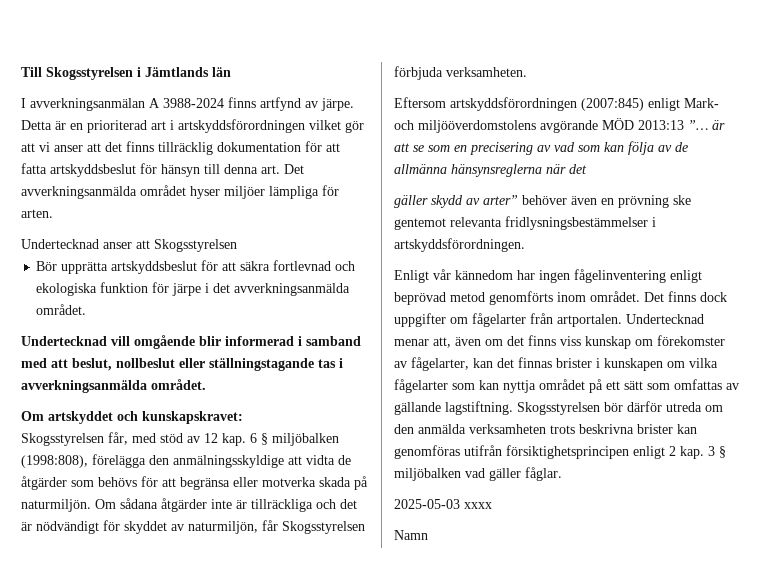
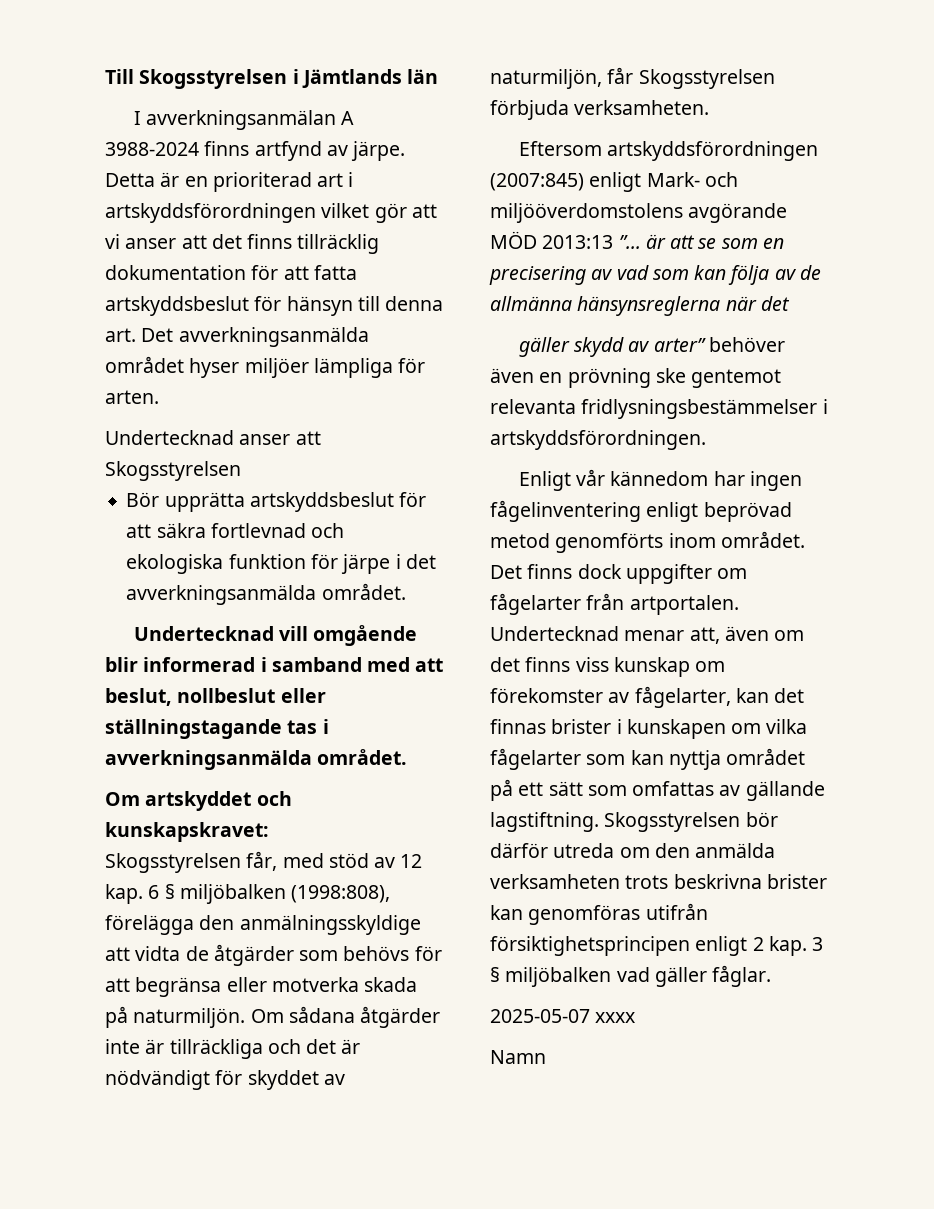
[394,499,460,509] 2025-05-03 -> [490,1009,590,1023] 2025-05-07

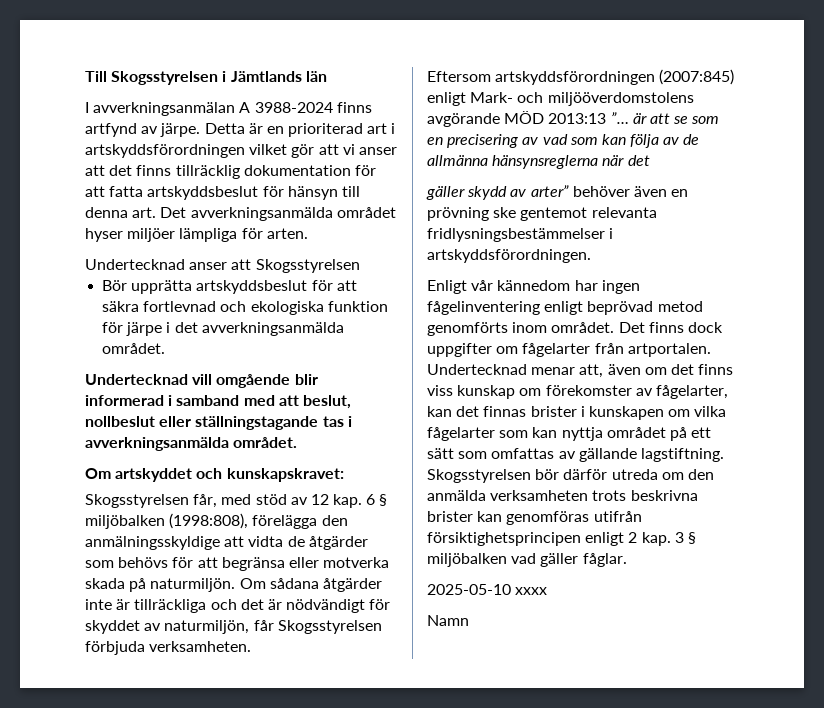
[490,1009,590,1023] 2025-05-07 -> [427,584,511,595] 2025-05-10

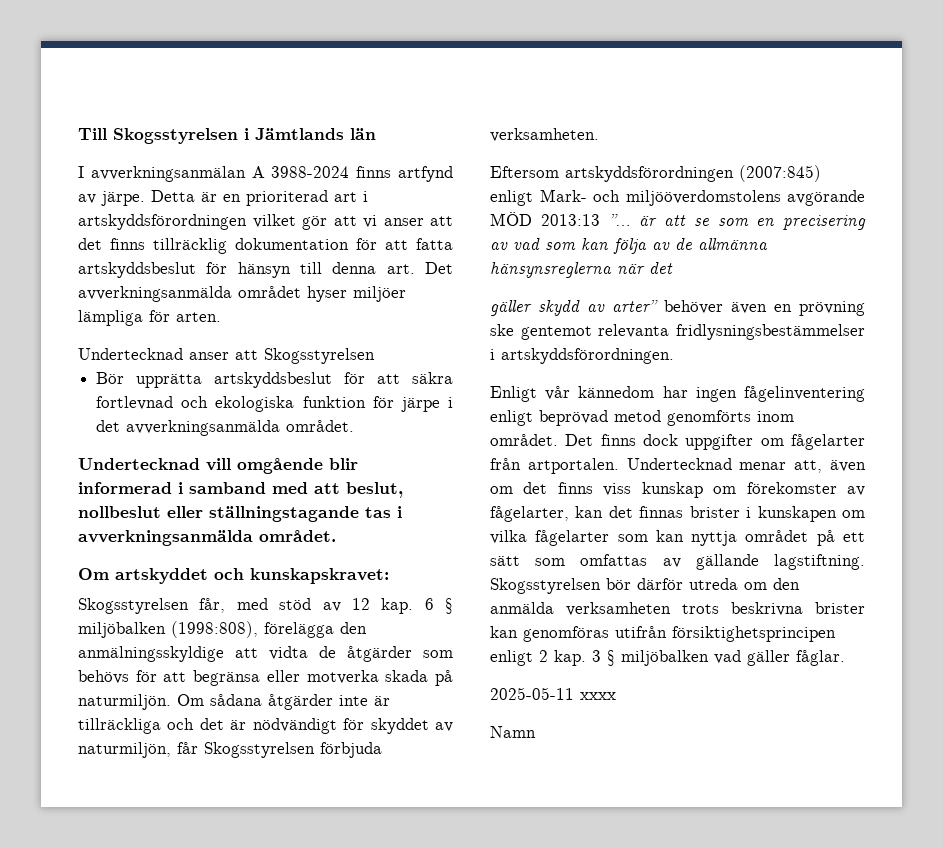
[427,584,511,595] 2025-05-10 -> [490,687,574,700] 2025-05-11

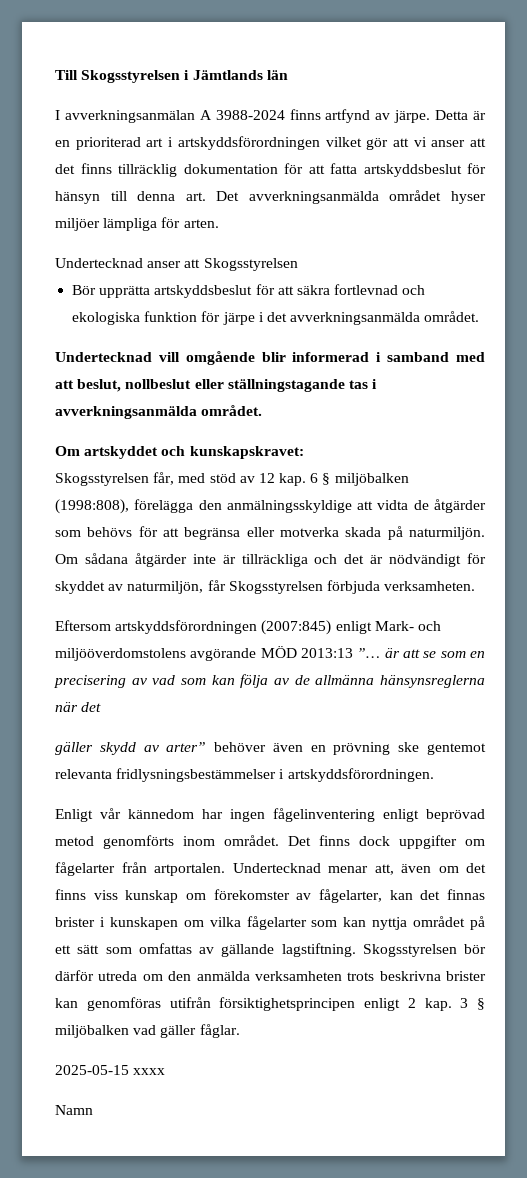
[490,687,574,700] 2025-05-11 -> [55,1065,129,1075] 2025-05-15

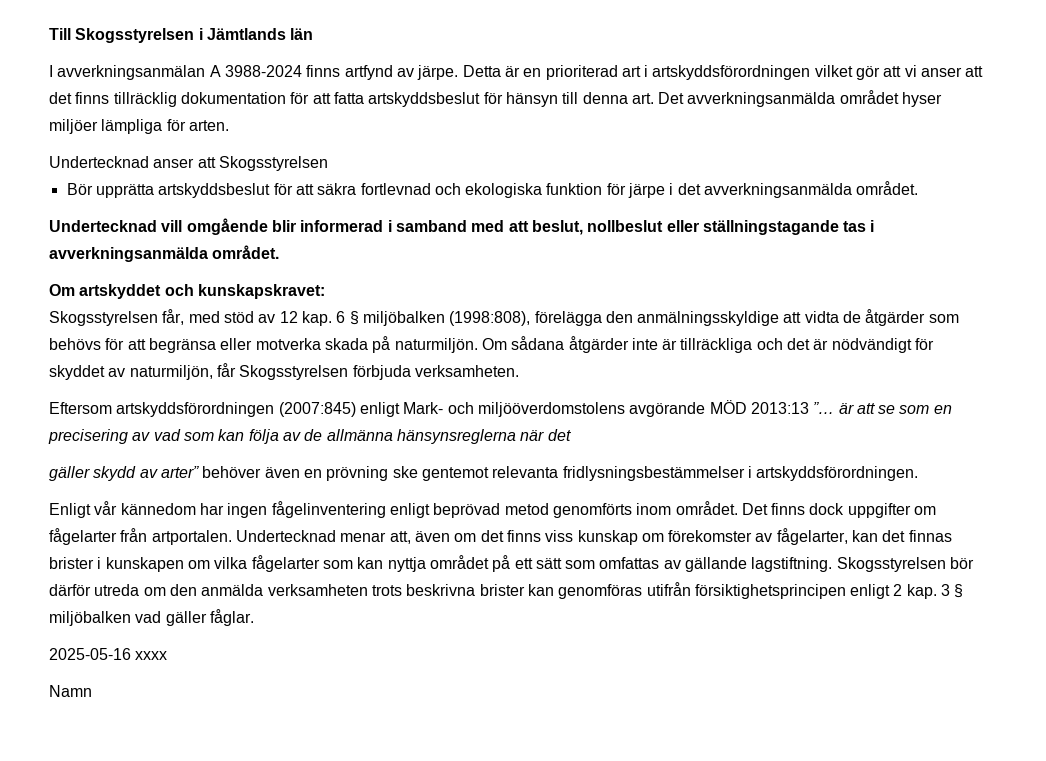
[55,1065,129,1075] 2025-05-15 -> [49,648,131,660] 2025-05-16

